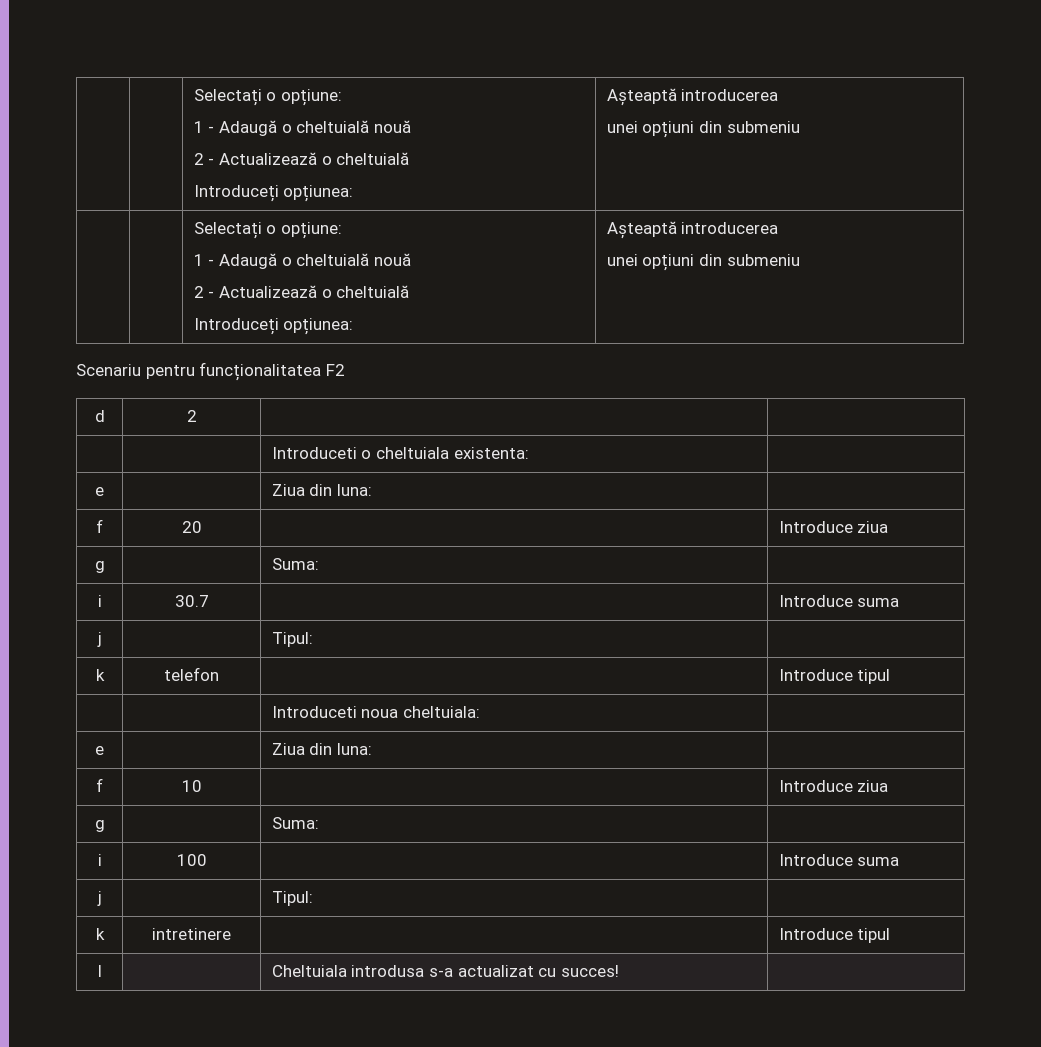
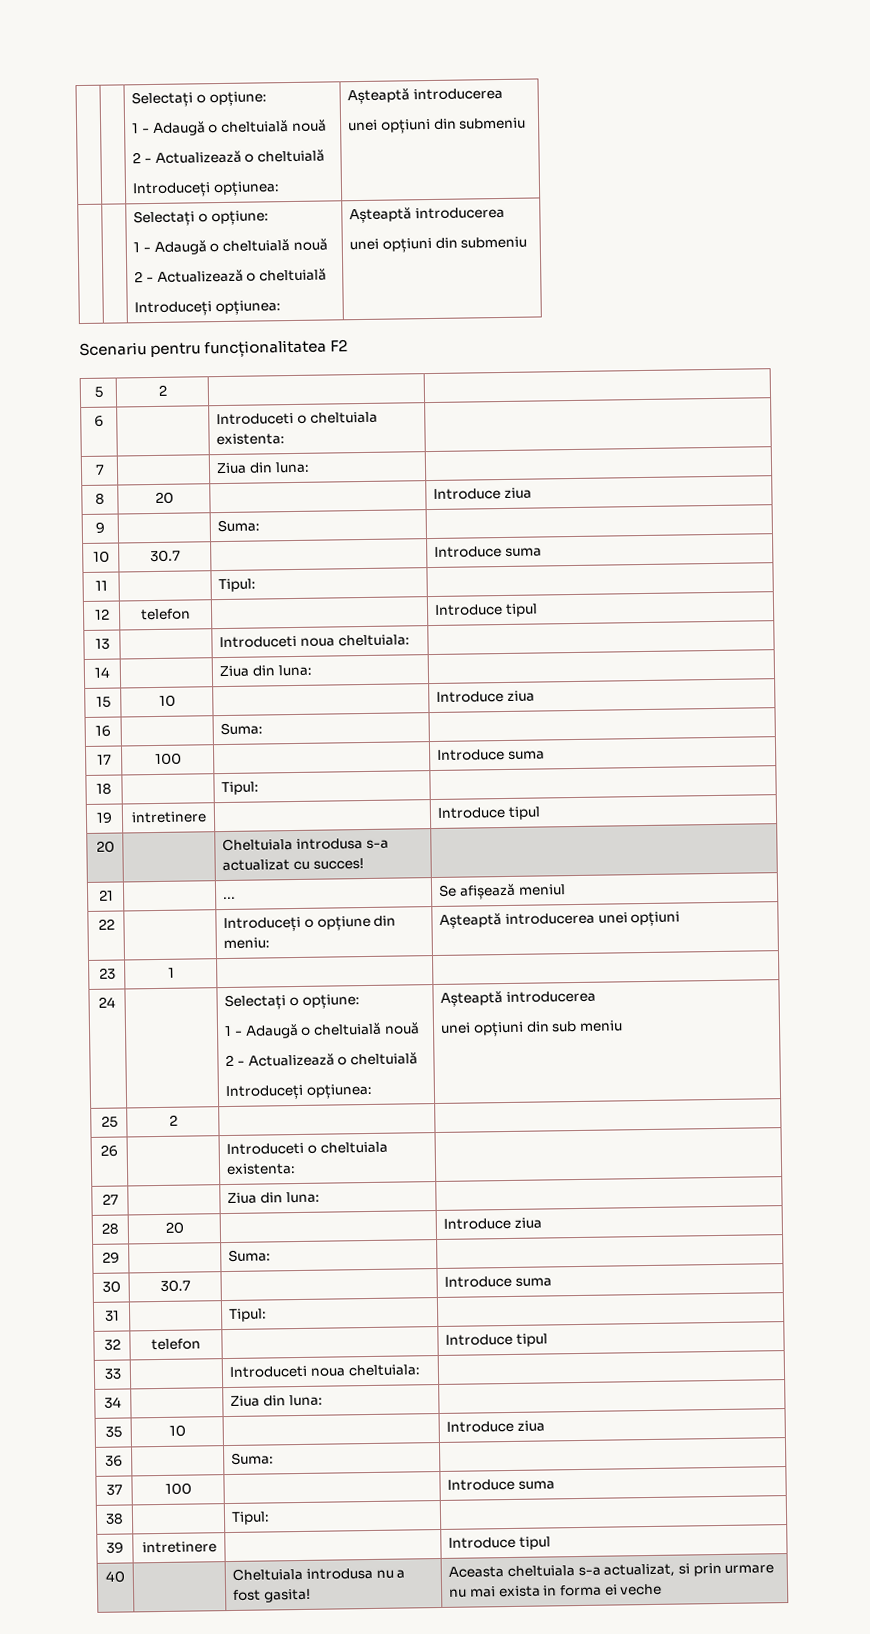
[94,410,105,422] [186,410,197,422] [271,447,529,459] [95,487,104,496] [271,484,372,496] [96,519,103,533] [181,521,202,533] [778,521,889,533] [94,561,105,573] [271,558,319,570] [97,595,102,607] [174,595,209,607] [778,595,900,607] [96,632,102,647] [271,632,313,647] [95,669,105,681] [164,667,219,681] [778,669,891,684] [271,706,480,718] [95,746,104,755] [271,743,372,755] [96,778,103,792] [181,780,202,792] [778,780,889,792] [94,820,105,832] [271,817,319,829] [97,854,102,866] [176,854,207,866] [778,854,900,866] [96,891,102,906] [271,891,313,906] [95,928,105,940] [152,928,231,940] [778,928,891,943] [97,965,102,977] d | 2 | | // | | Introduceti o cheltuiala existenta: | // e | | Ziua din luna: | // f | 20 | | Introduce ziua // g | | Suma: | // i | 30.7 | | Introduce suma // j | | Tipul: | // k | telefon | | Introduce tipul // | | Introduceti noua cheltuiala: | // e | | Ziua din luna: | // f | 10 | | Introduce ziua // g | | Suma: | // i | 100 | | Introduce suma // j | | Tipul: | // k | intretinere | | Introduce tipul // l -> [93,386,103,398] [157,384,167,396] [94,415,104,427] [216,411,378,426] [216,433,286,446] [94,464,105,475] [216,461,310,475] [95,492,105,505] [154,491,174,504] [433,487,532,500] [95,521,105,534] [217,519,261,533] [92,550,110,563] [149,549,181,563] [434,546,542,558] [94,580,108,591] [218,578,257,593] [93,608,110,620] [140,608,191,621] [434,603,538,617] [94,638,110,650] [219,634,410,649] [94,666,110,678] [219,664,312,678] [95,696,111,708] [158,694,176,707] [436,690,535,703] [95,725,111,737] [220,722,264,736] [96,754,112,765] [154,752,182,766] [437,748,545,761] [96,782,112,795] [221,781,260,796] [96,811,113,824] [130,811,207,824] [437,806,541,820] [95,840,115,853] 5 | 2 | | // 6 | | Introduceti o cheltuiala existenta: | // 7 | | Ziua din luna: | // 8 | 20 | | Introduce ziua // 9 | | Suma: | // 10 | 30.7 | | Introduce suma // 11 | | Tipul: | // 12 | telefon | | Introduce tipul // 13 | | Introduceti noua cheltuiala: | // 14 | | Ziua din luna: | // 15 | 10 | | Introduce ziua // 16 | | Suma: | // 17 | 100 | | Introduce suma // 18 | | Tipul: | // 19 | intretinere | | Introduce tipul // 20
(619, 971) none -> [98,889,114,901] [223,896,237,900] [438,883,566,900] [97,918,115,930] [223,915,397,933] [223,937,271,950] [439,911,681,929] [98,967,116,980] [167,967,175,978] [98,996,116,1008] [224,994,360,1011] [224,1022,420,1039] [225,1052,418,1067] [225,1083,373,1101] [440,990,596,1007] [440,1020,623,1037] [100,1115,118,1128] [168,1114,178,1126] [100,1144,118,1157] [226,1141,388,1156] [226,1163,297,1176] [101,1193,119,1205] [227,1191,320,1205] [101,1222,119,1235] [164,1221,184,1234] [443,1217,542,1230] [102,1251,120,1264] [228,1249,272,1263] [101,1280,121,1293] [159,1279,191,1292] [444,1275,552,1288] [104,1310,120,1322] [229,1308,268,1322] [103,1338,121,1351] [151,1338,201,1351] [445,1333,548,1347] [103,1368,122,1380] [229,1364,420,1378] [104,1396,122,1409] [230,1394,323,1407] [104,1426,122,1438] [168,1424,186,1437] [446,1420,545,1433] [105,1455,123,1467] [231,1452,275,1465] [105,1484,123,1496] [164,1482,192,1495] [447,1478,555,1491] [105,1512,124,1525] [231,1511,271,1525] [106,1541,124,1554] [141,1541,217,1554] [448,1536,551,1550] [105,1570,125,1583] [232,1567,406,1581] [233,1588,311,1603] [448,1562,775,1578] [449,1583,663,1598] // 21 | | ... | Se afișează meniul // 22 | | Introduceți o opțiune din meniu: | Așteaptă introducerea unei opțiuni // 23 | 1 | | // 24 | | Selectați o opțiune: // 1 - Adaugă o cheltuială nouă // 2 - Actualizează o cheltuială // Introduceți opțiunea: | Așteaptă introducerea // unei opțiuni din sub meniu // 25 | 2 | | // 26 | | Introduceti o cheltuiala existenta: | // 27 | | Ziua din luna: | // 28 | 20 | | Introduce ziua // 29 | | Suma: | // 30 | 30.7 | | Introduce suma // 31 | | Tipul: | // 32 | telefon | | Introduce tipul // 33 | | Introduceti noua cheltuiala: | // 34 | | Ziua din luna: | // 35 | 10 | | Introduce ziua // 36 | | Suma: | // 37 | 100 | | Introduce suma // 38 | | Tipul: | // 39 | intretinere | | Introduce tipul // 40 | | Cheltuiala introdusa nu a fost gasita! | Aceasta cheltuiala s-a actualizat, si prin urmare nu mai exista in forma ei veche

